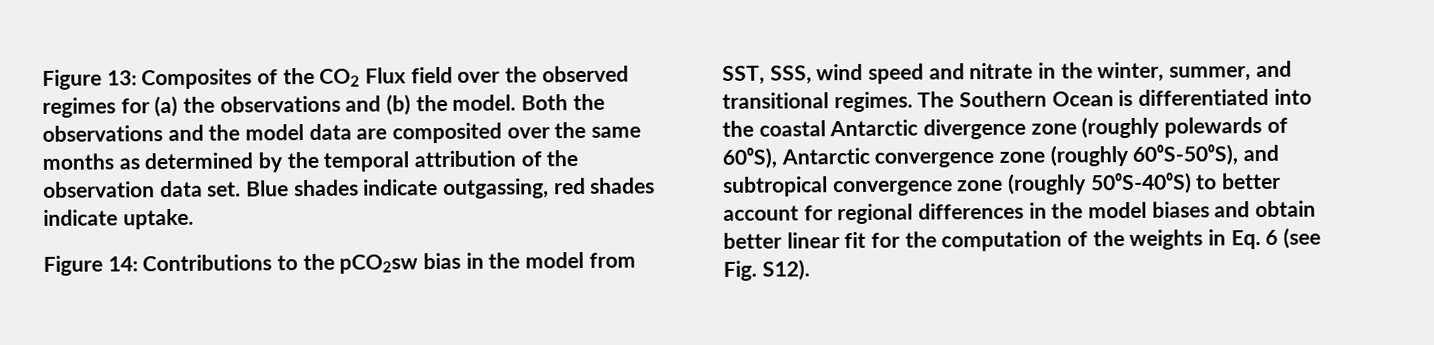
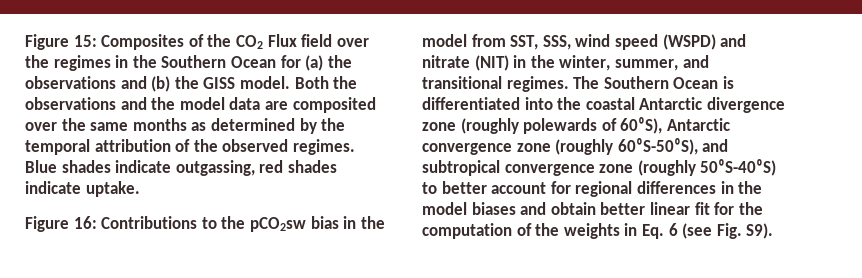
[42,69,137,90] Figure 13: -> [25,34,97,50] Figure 15:
[541,65,629,83] [42,97,116,118] observed regimes -> [53,55,276,71] regimes in the Southern Ocean
(448, 103) none -> [203,77,236,89] GISS
[43,180,242,198] observation data set. -> [222,139,355,155] observed regimes.
[107,256,138,272] 14: -> [73,216,97,229] 16:
(925, 73) none -> [662,34,716,50] (WSPD)
(1034, 71) none -> [474,55,509,71] (NIT)
[761,259,810,281] S12). -> [746,223,774,239] S9).

